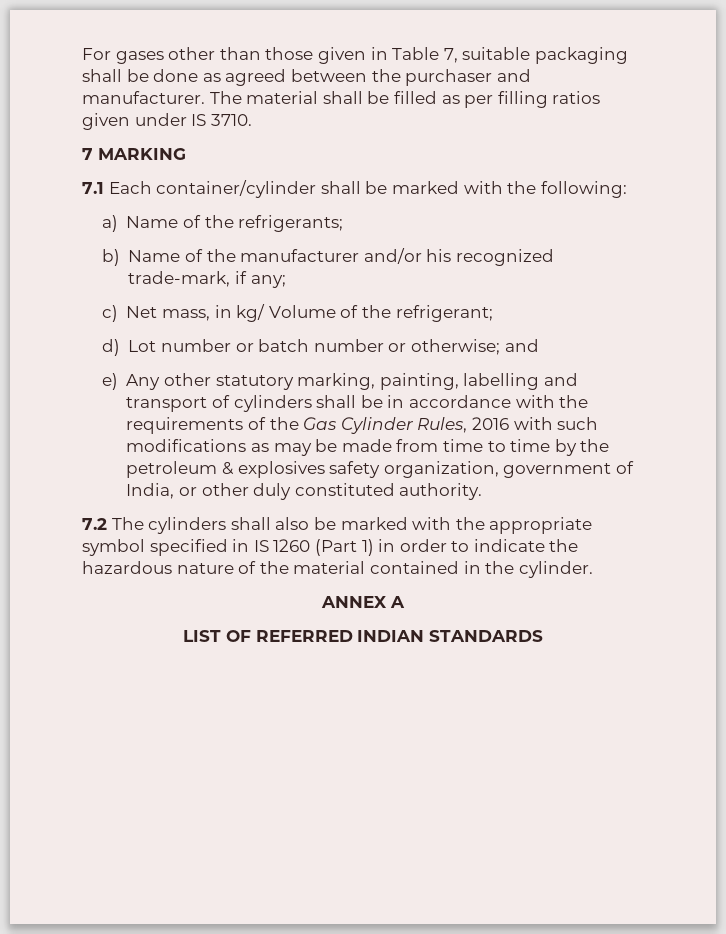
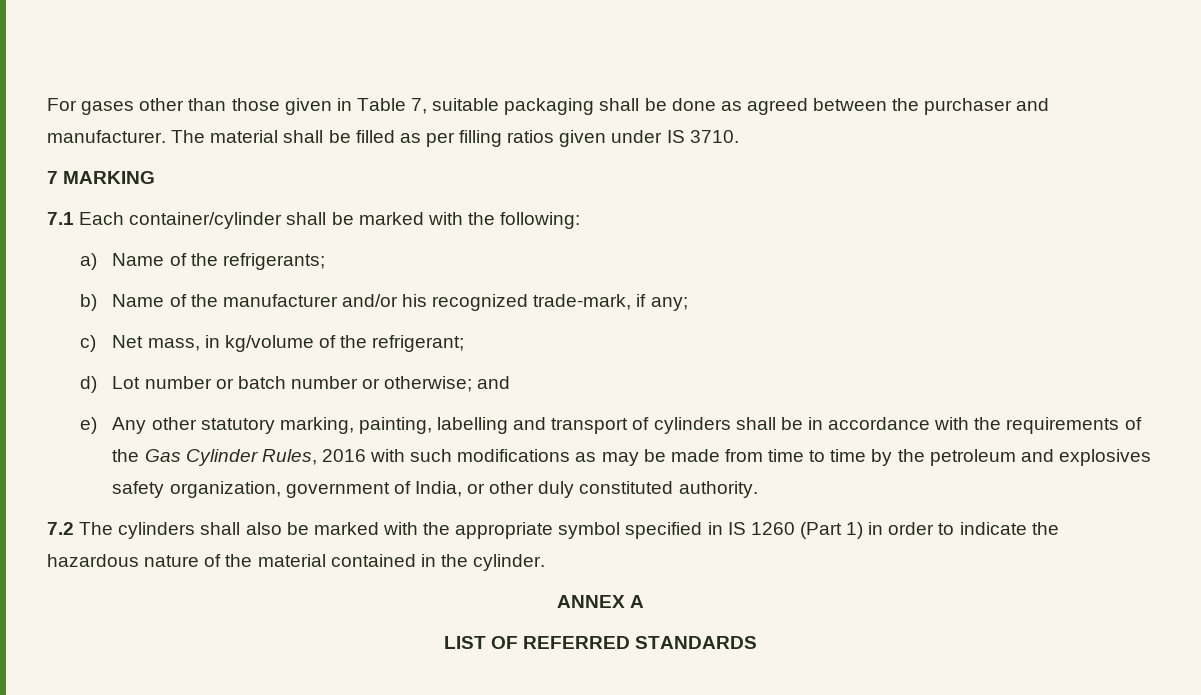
[236,304,336,322] kg/ Volume -> [224,335,314,352] kg/volume
[221,462,234,475] & -> [1020,449,1054,462] and
[357,630,425,642] INDIAN -> (631, 642) none

